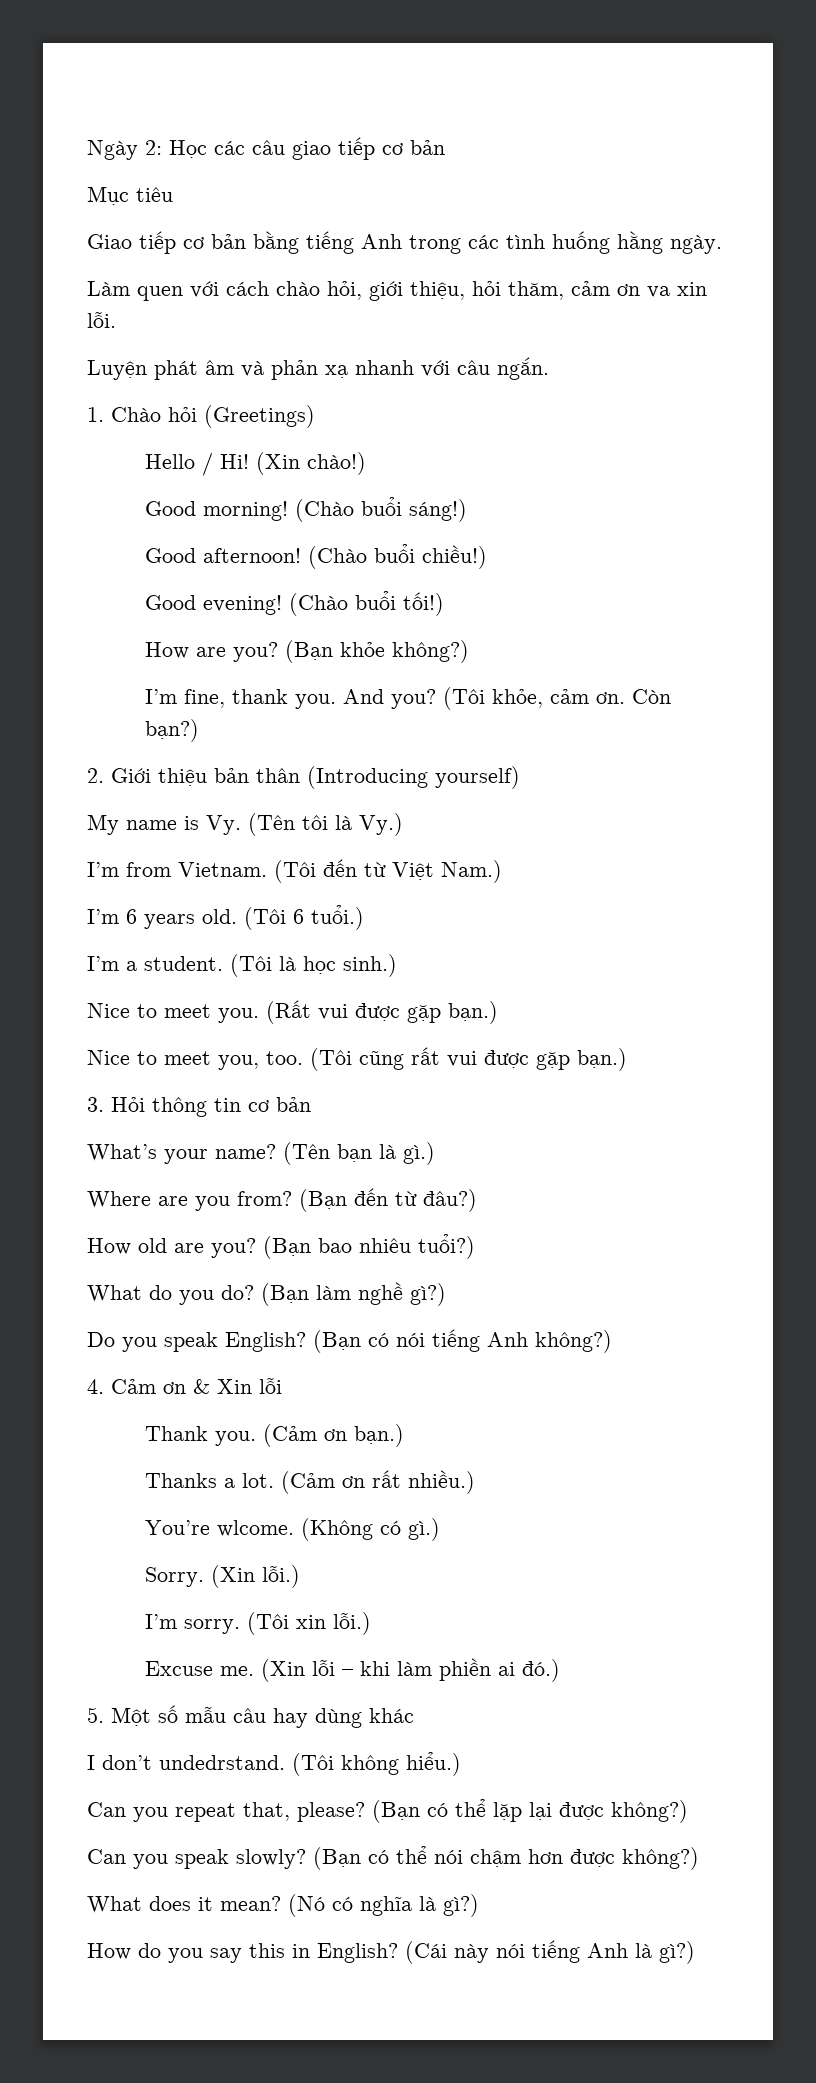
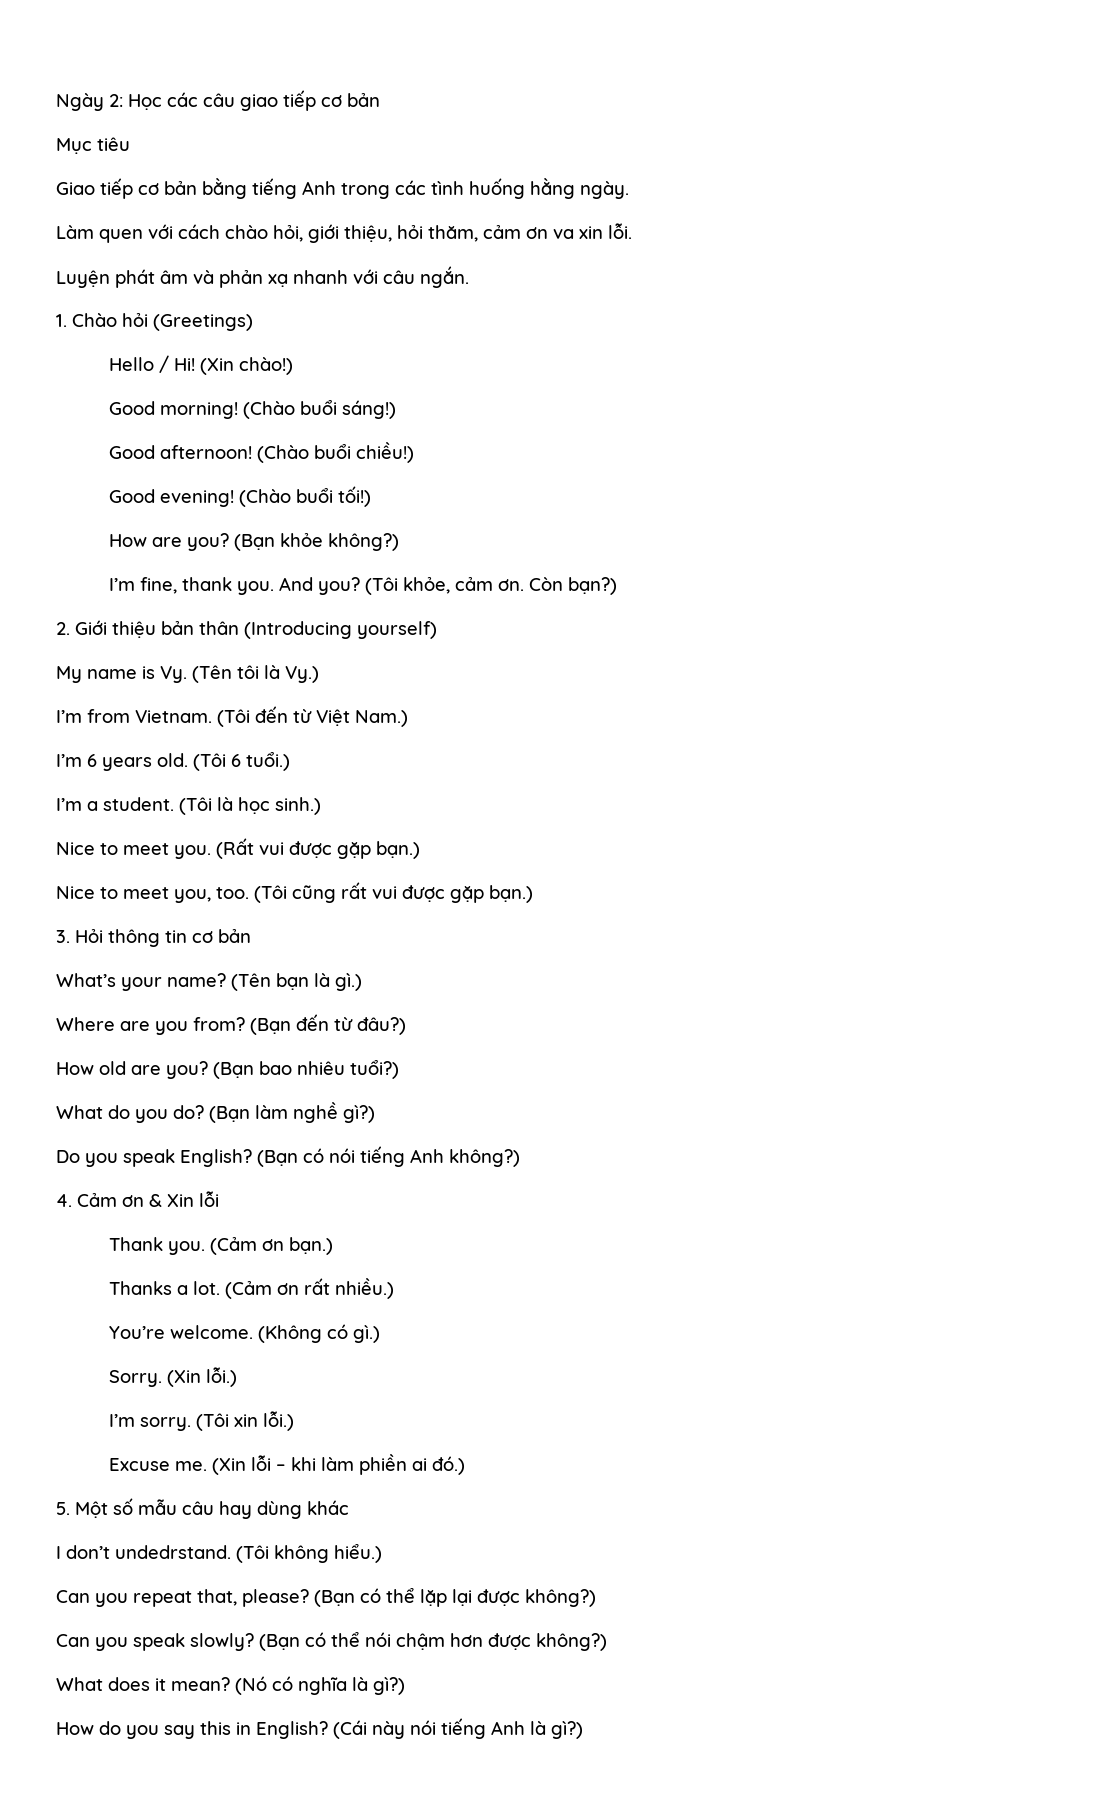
[216,1520,294,1537] wlcome. -> [170,1325,254,1339] welcome.

